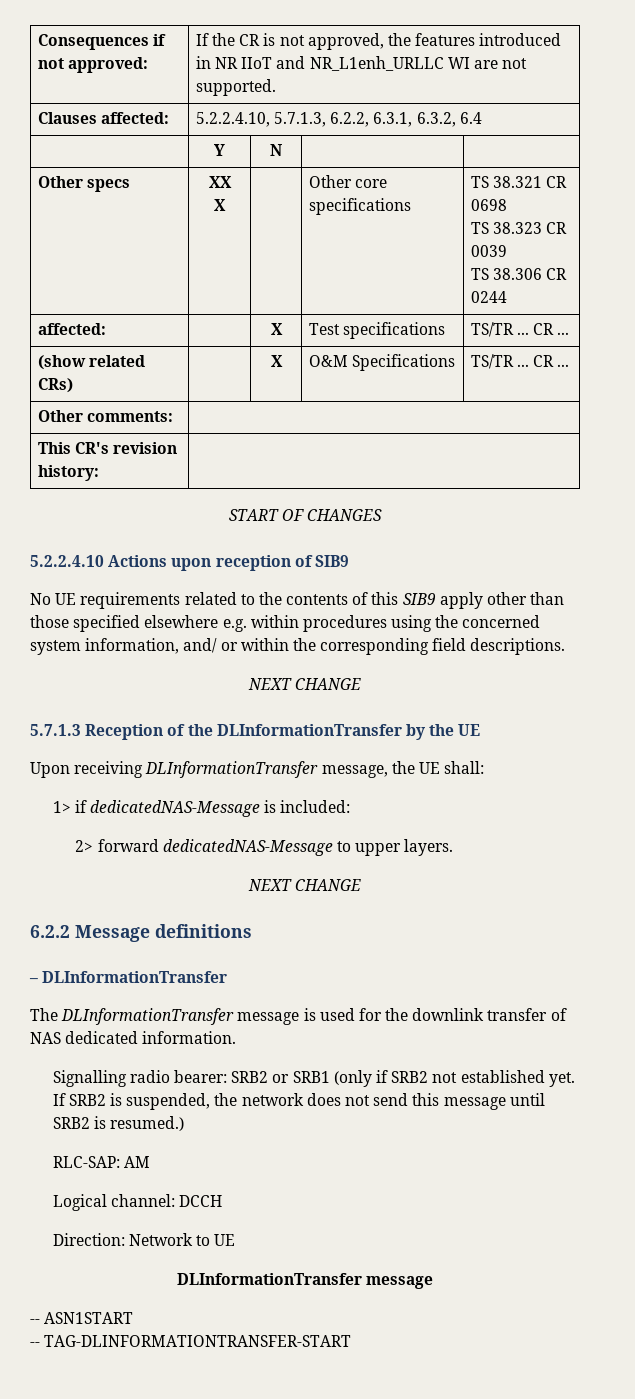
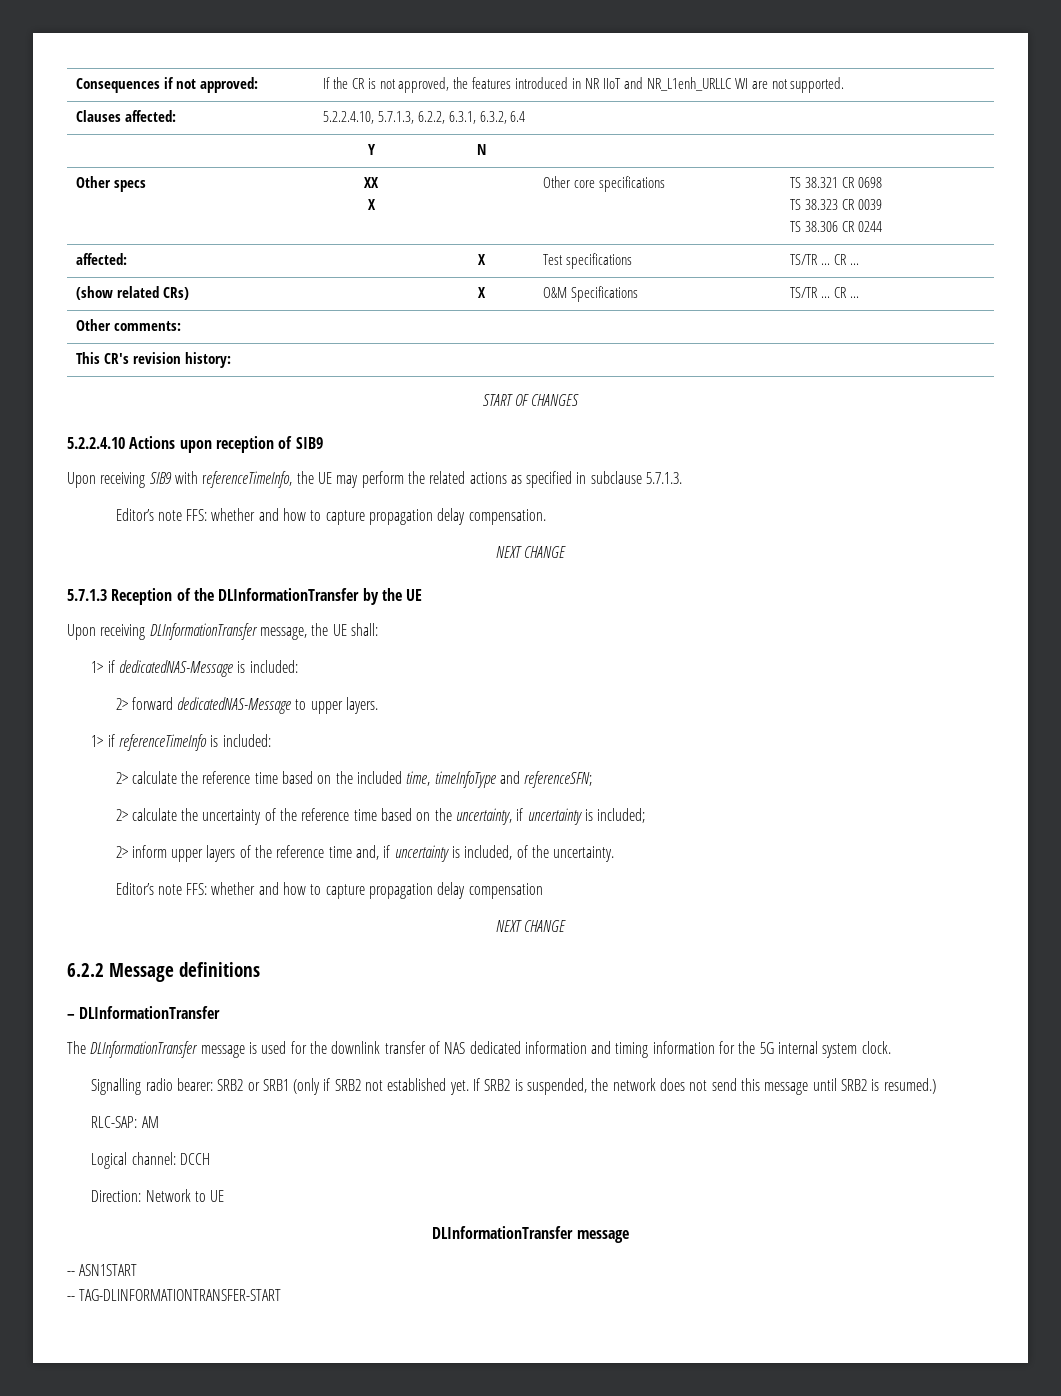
[30,592,565,609] [30,615,541,632] [30,638,566,655] No UE requirements related to the contents of this SIB9 apply other than those specified elsewhere e.g. within procedures using the concerned system information, and/ or within the corresponding field descriptions. -> [67,471,683,488] [115,508,546,525] Upon receiving SIB9 with referenceTimeInfo, the UE may perform the related actions as specified in subclause 5.7.1.3. // Editor’s note FFS: whether and how to capture propagation delay compensation.
(454, 847) none -> [91,734,271,751] [115,771,593,788] [115,808,646,825] [115,845,615,862] [115,882,543,899] // 1> if referenceTimeInfo is included: // 2> calculate the reference time based on the included time, timeInfoType and referenceSFN; // 2> calculate the uncertainty of the reference time based on the uncertainty, if uncertainty is included; // 2> inform upper layers of the reference time and, if uncertainty is included, of the uncertainty. // Editor’s note FFS: whether and how to capture propagation delay compensation
[142,1031,237,1044] information. -> [524,1041,891,1058] information and timing information for the 5G internal system clock.

